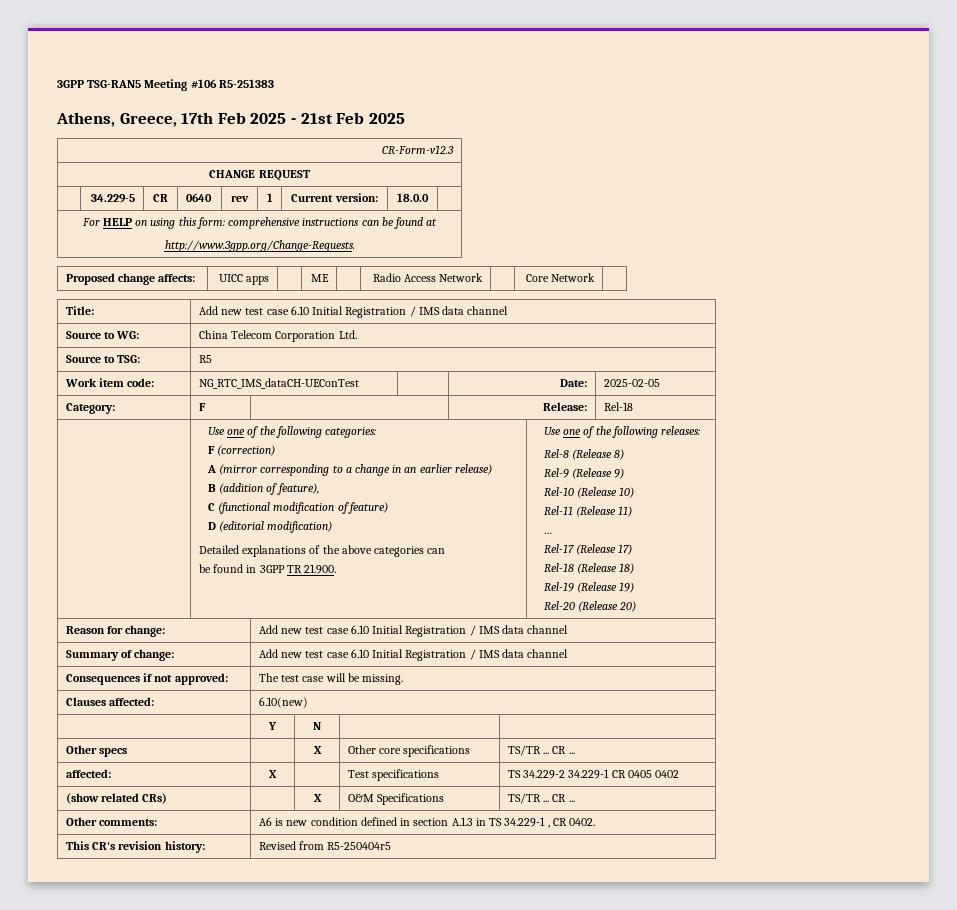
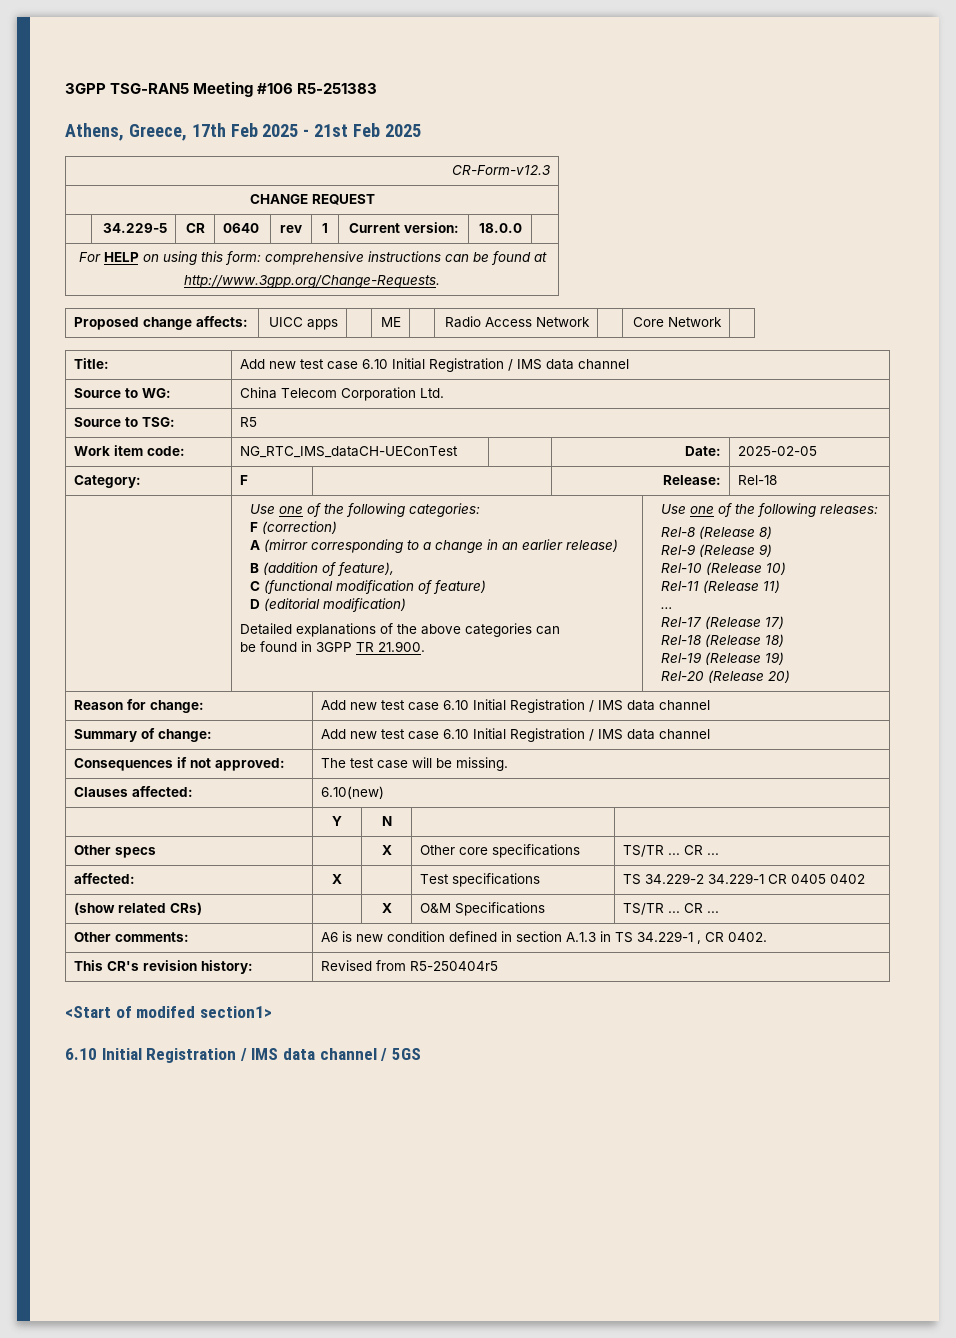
(392, 846) none -> [65,1006,272,1018] [65,1048,421,1063] // <Start of modifed section1> // 6.10 Initial Registration / IMS data channel / 5GS

